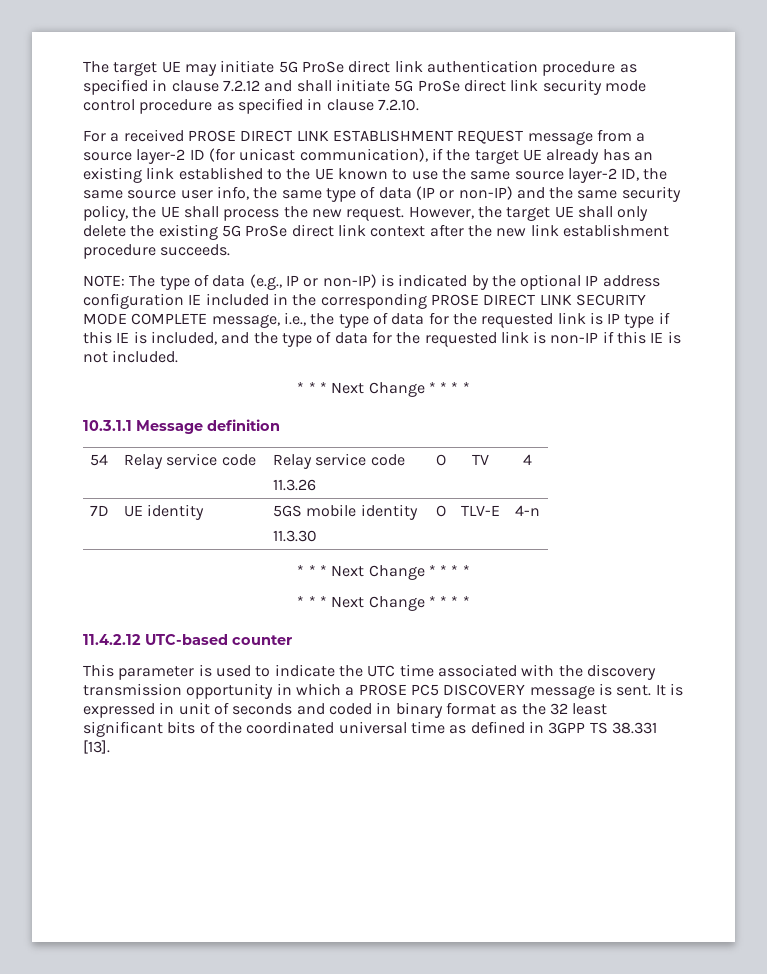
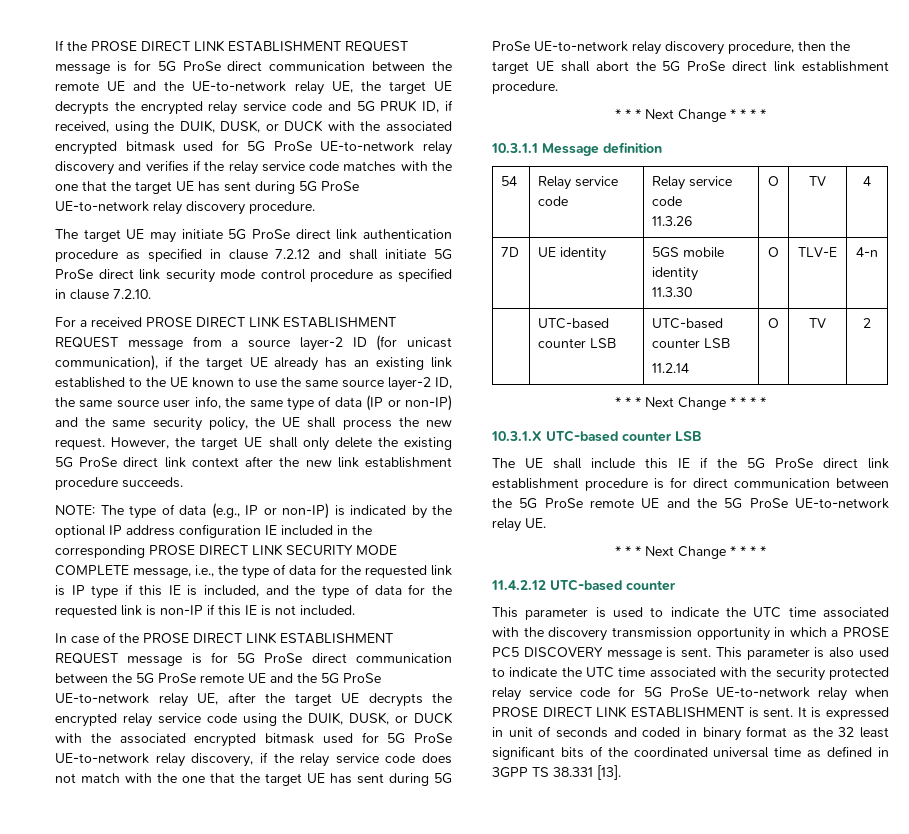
(83, 67) none -> [55,40,408,52] [55,60,452,74] [55,81,452,95] [55,100,454,115] [55,120,452,134] [55,140,452,155] [55,160,453,175] [55,181,359,194] [55,201,315,215] If the PROSE DIRECT LINK ESTABLISHMENT REQUEST message is for 5G ProSe direct communication between the remote UE and the UE-to-network relay UE, the target UE decrypts the encrypted relay service code and 5G PRUK ID, if received, using the DUIK, DUSK, or DUCK with the associated encrypted bitmask used for 5G ProSe UE-to-network relay discovery and verifies if the relay service code matches with the one that the target UE has sent during 5G ProSe UE-to-network relay discovery procedure. //
(179, 356) none -> [55,632,393,644] [55,652,452,666] [55,673,381,684] [55,692,452,707] [55,712,454,727] [55,732,452,747] [55,752,452,767] [55,773,452,786] [492,41,850,55] [492,61,889,74] [492,81,558,94] // In case of the PROSE DIRECT LINK ESTABLISHMENT REQUEST message is for 5G ProSe direct communication between the 5G ProSe remote UE and the 5G ProSe UE-to-network relay UE, after the target UE decrypts the encrypted relay service code using the DUIK, DUSK, or DUCK with the associated encrypted bitmask used for 5G ProSe UE-to-network relay discovery, if the relay service code does not match with the one that the target UE has sent during 5G ProSe UE-to-network relay discovery procedure, then the target UE shall abort the 5G ProSe direct link establishment procedure.
[297,565,470,580] // * * * Next Change * * * * -> [538,318,610,329] [538,338,617,348] [652,318,724,329] [652,338,731,348] [652,363,690,373] [768,318,779,328] [809,318,826,328] [863,318,871,328] [615,397,766,410] [491,430,702,442] [492,457,889,469] [492,477,889,491] [492,498,889,509] [492,518,546,532] // | UTC-based counter LSB | UTC-based counter LSB // 11.2.14 | O | TV | 2 // * * * Next Change * * * * // 10.3.1.X UTC-based counter LSB // The UE shall include this IE if the 5G ProSe direct link establishment procedure is for direct communication between the 5G ProSe remote UE and the 5G ProSe UE-to-network relay UE.
(652, 690) none -> [715,647,889,660] [492,667,889,681] [492,686,889,701] [492,706,794,718] This parameter is also used to indicate the UTC time associated with the security protected relay service code for 5G ProSe UE-to-network relay when PROSE DIRECT LINK ESTABLISHMENT is sent.

